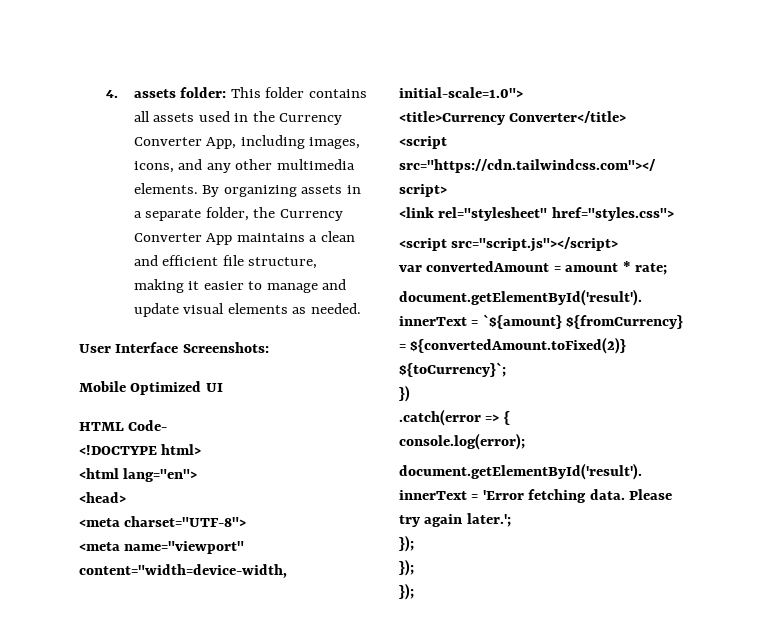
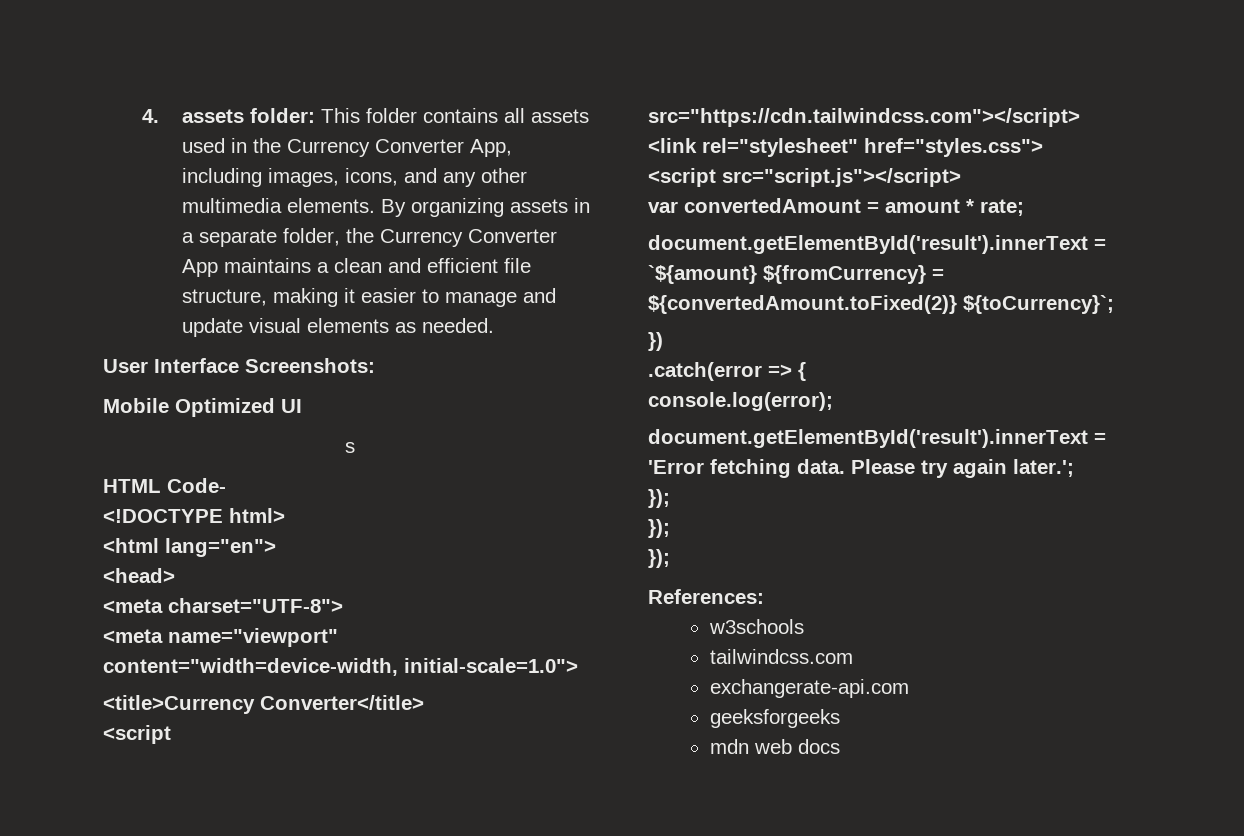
(223, 387) none -> [344,442,355,453] // s
(414, 591) none -> [648,589,764,604] [708,619,804,634] [709,649,853,664] [709,679,909,698] [709,709,840,728] [709,739,840,754] // References: // w3schools // tailwindcss.com // exchangerate-api.com // geeksforgeeks // mdn web docs

